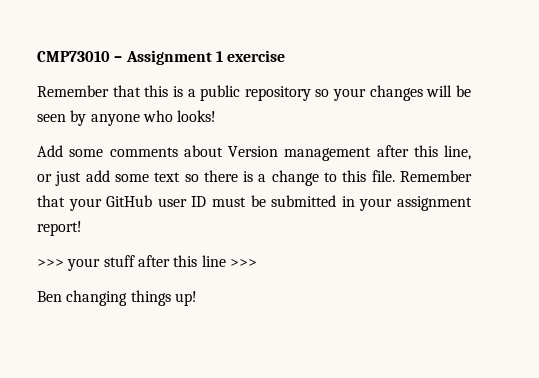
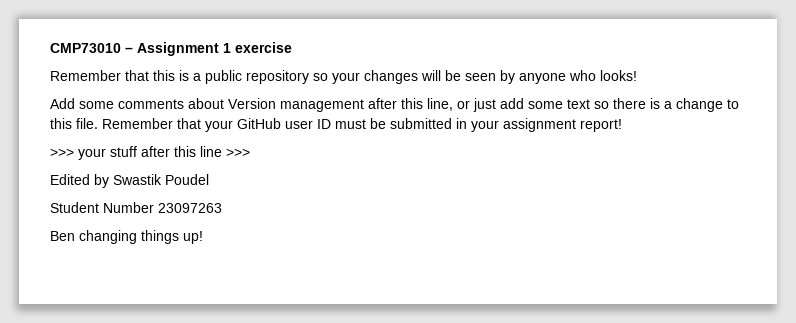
(257, 263) none -> [50,174,209,188] [50,202,222,213] // Edited by Swastik Poudel // Student Number 23097263

